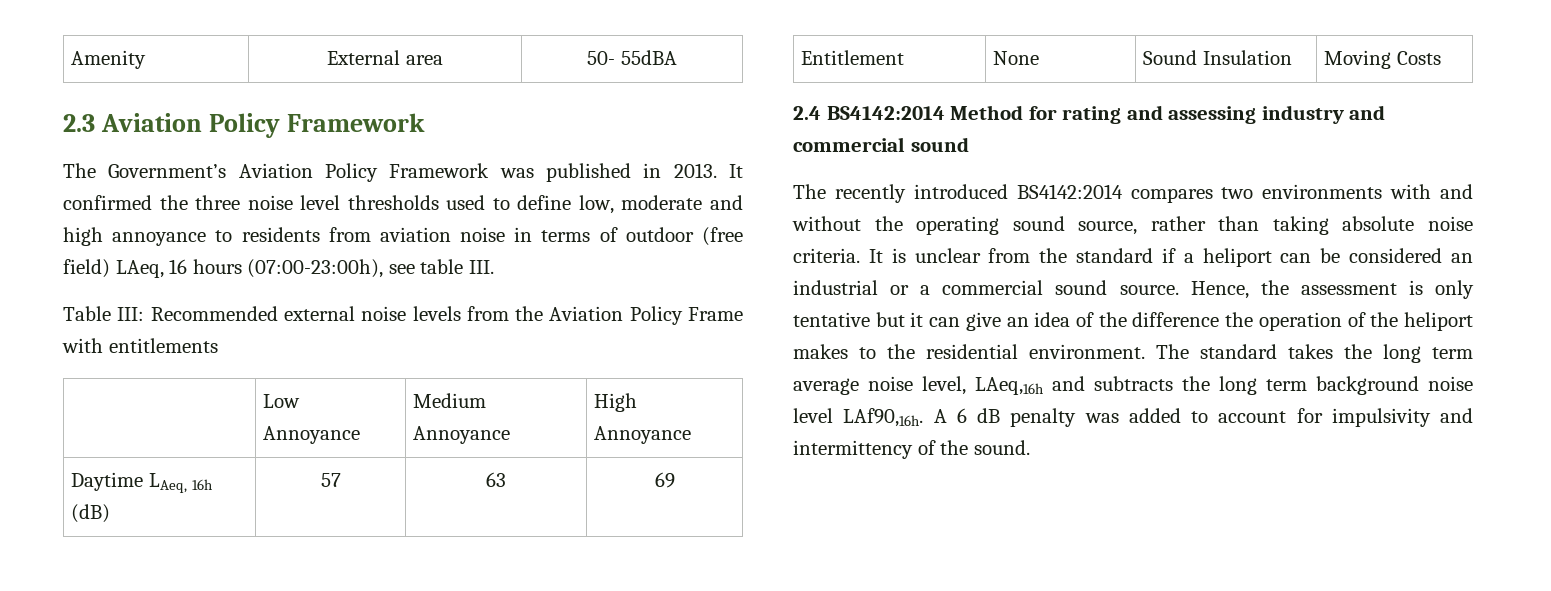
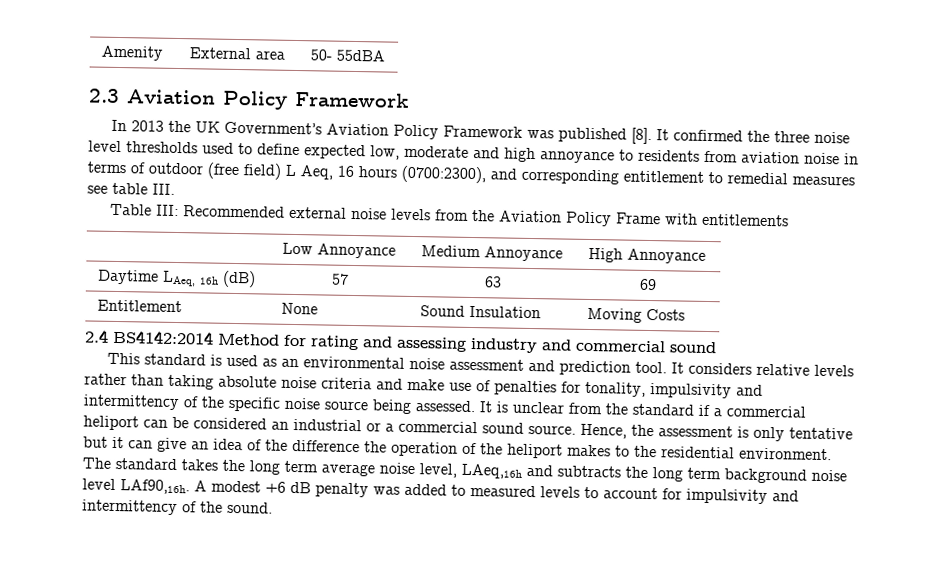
[63,163,96,178] The -> [111,119,221,133] In 2013 the UK
[643,163,717,178] in 2013. -> [631,127,653,145] [8].
(572, 202) none -> [304,144,366,160] expected
[115,259,384,278] LAeq, 16 hours (07:00-23:00h), -> [285,164,855,186] L Aeq, 16 hours (0700:2300), and corresponding entitlement to remedial measures
[793,184,1473,203] [792,216,1138,235] The recently introduced BS4142:2014 compares two environments with and without the operating sound source, -> [107,352,855,377] This standard is used as an environmental noise assessment and prediction tool. It considers relative levels
[793,248,860,263] criteria. -> [321,377,763,399] [83,394,476,414] criteria and make use of penalties for tonality, impulsivity and intermittency of the specific noise source being assessed.
(1194, 258) none -> [726,405,806,418] commercial
[956,408,967,423] 6 -> [211,480,286,493] modest +6
(1208, 417) none -> [470,485,599,499] measured levels to

